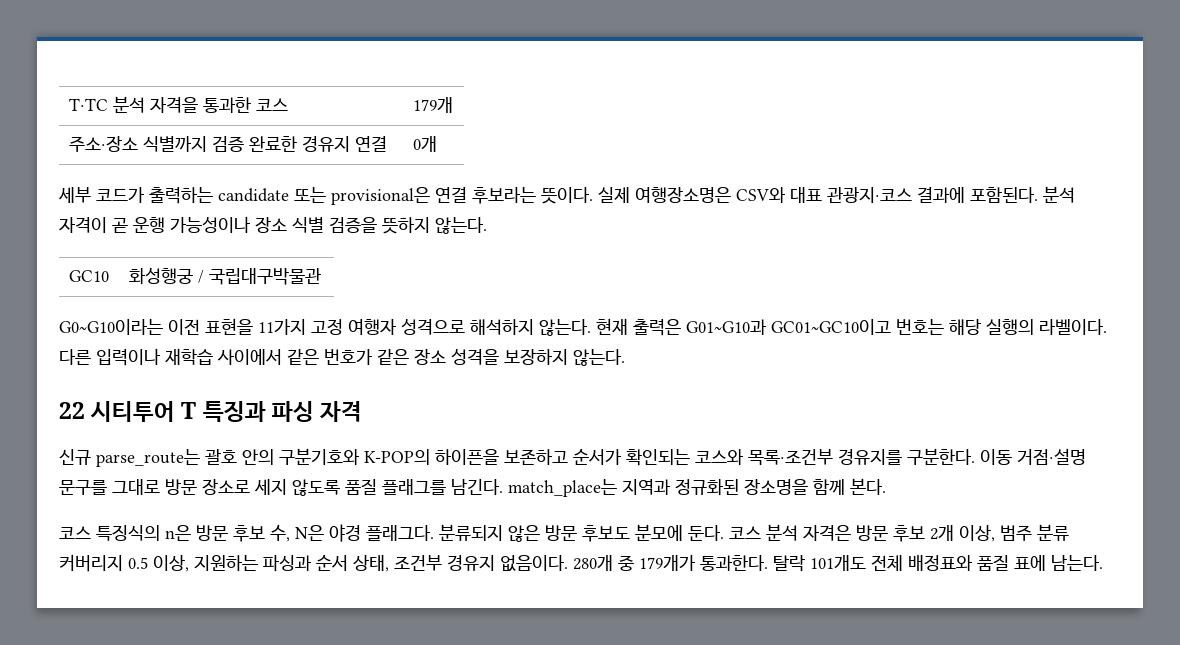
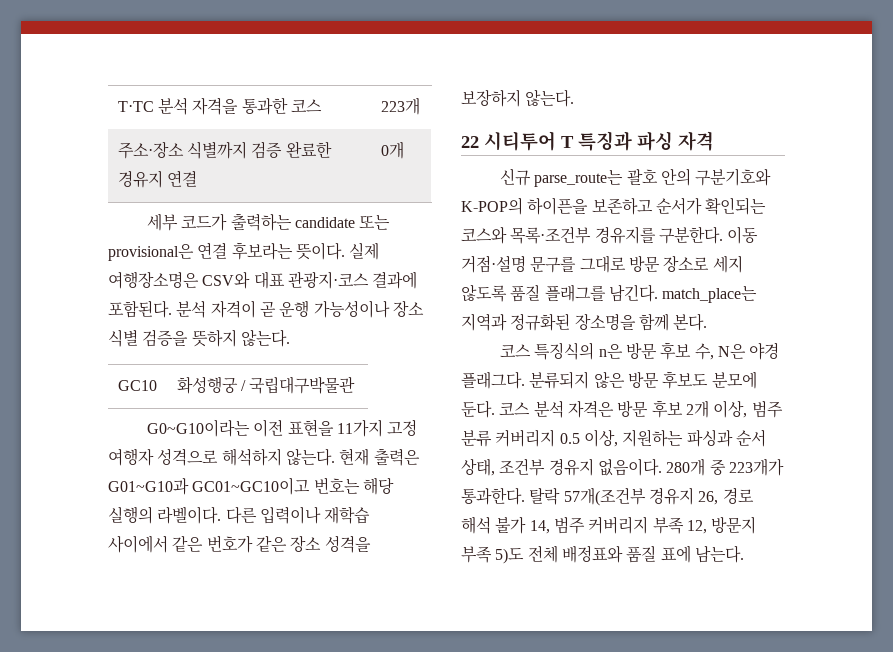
[412,97,453,113] 179개 -> [380,97,420,115] 223개
[639,555,696,571] 179개가 -> [728,458,784,476] 223개가
[810,555,866,571] 101개도 -> [563,487,754,506] [461,516,757,534] [461,546,525,564] 57개(조건부 경유지 26, 경로 해석 불가 14, 범주 커버리지 부족 12, 방문지 부족 5)도

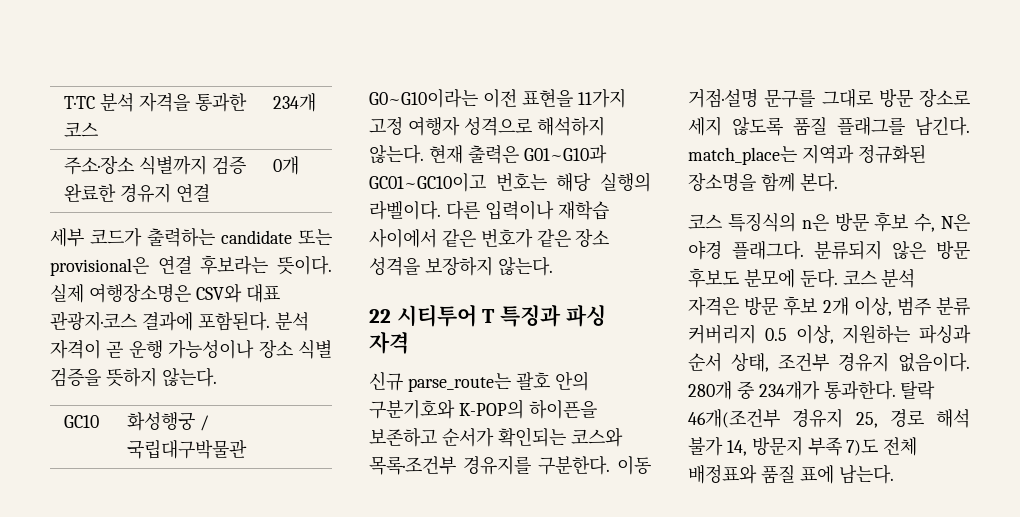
[380,97,420,115] 223개 -> [272,93,316,112] 234개
[728,458,784,476] 223개가 -> [758,381,820,400] 234개가
[563,487,719,506] 57개(조건부 경유지 26, -> [688,408,878,428] 46개(조건부 경유지 25,
[553,516,707,534] 범주 커버리지 부족 12, -> (747, 448) none
[495,548,525,564] 5)도 -> [846,439,879,456] 7)도

